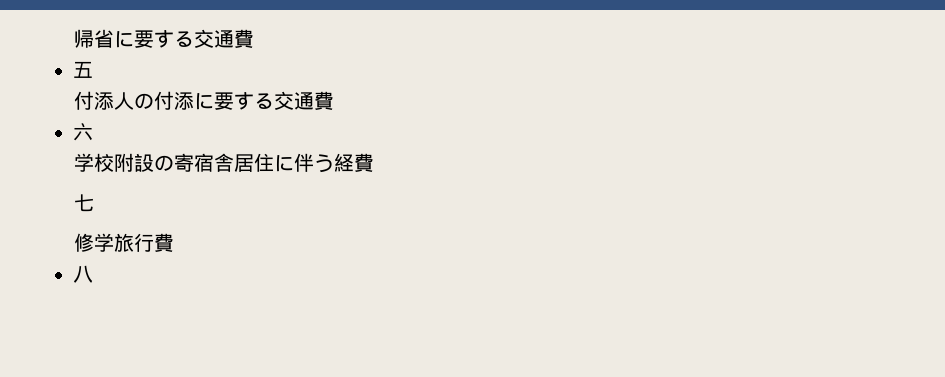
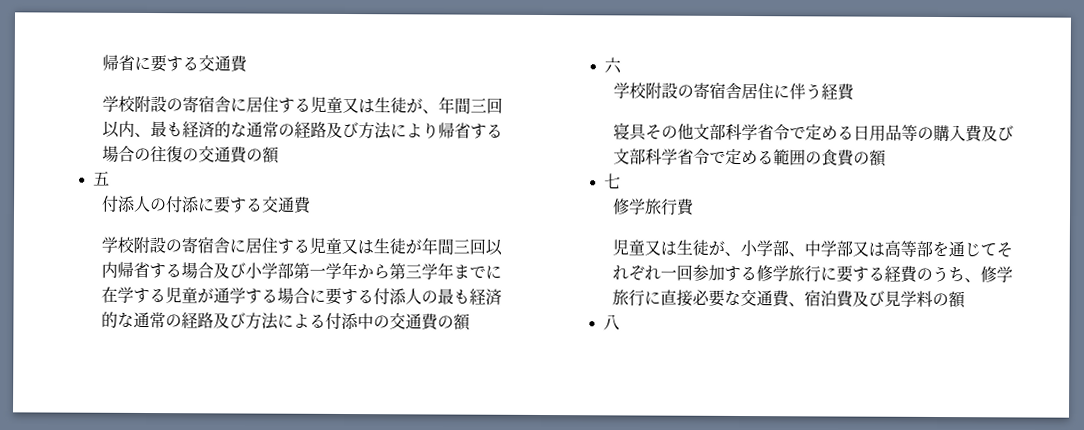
(255, 38) none -> [102,95,504,114] [102,120,504,140] [102,145,281,164] // 学校附設の寄宿舎に居住する児童又は生徒が、年間三回以内、最も経済的な通常の経路及び方法により帰省する場合の往復の交通費の額
(335, 100) none -> [101,236,504,256] [101,261,503,280] [101,286,503,306] [101,311,472,331] // 学校附設の寄宿舎に居住する児童又は生徒が年間三回以内帰省する場合及び小学部第一学年から第三学年までに在学する児童が通学する場合に要する付添人の最も経済的な通常の経路及び方法による付添中の交通費の額
[74,194,95,212] [74,233,175,252] 七 // 修学旅行費 -> [613,122,1015,143] [613,148,888,167] [604,173,622,189] [613,198,696,216] [612,239,1014,258] [612,264,1014,283] [612,289,967,309] 寝具その他文部科学省令で定める日用品等の購入費及び文部科学省令で定める範囲の食費の額 // 七 // 修学旅行費 // 児童又は生徒が、小学部、中学部又は高等部を通じてそれぞれ一回参加する修学旅行に要する経費のうち、修学旅行に直接必要な交通費、宿泊費及び見学料の額

